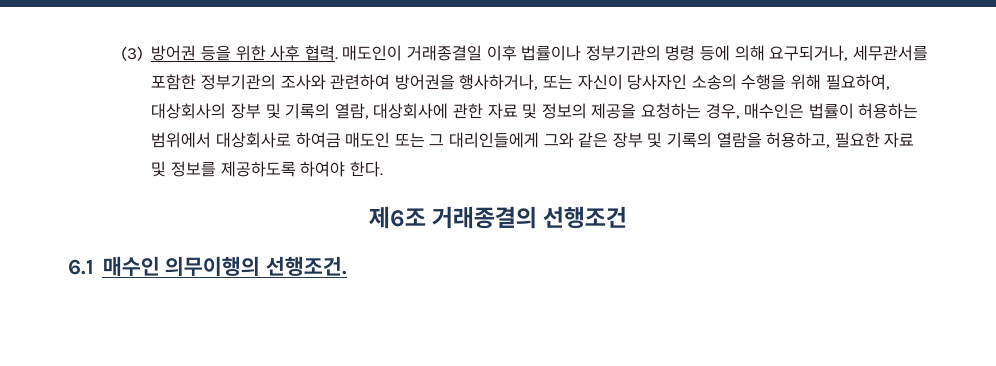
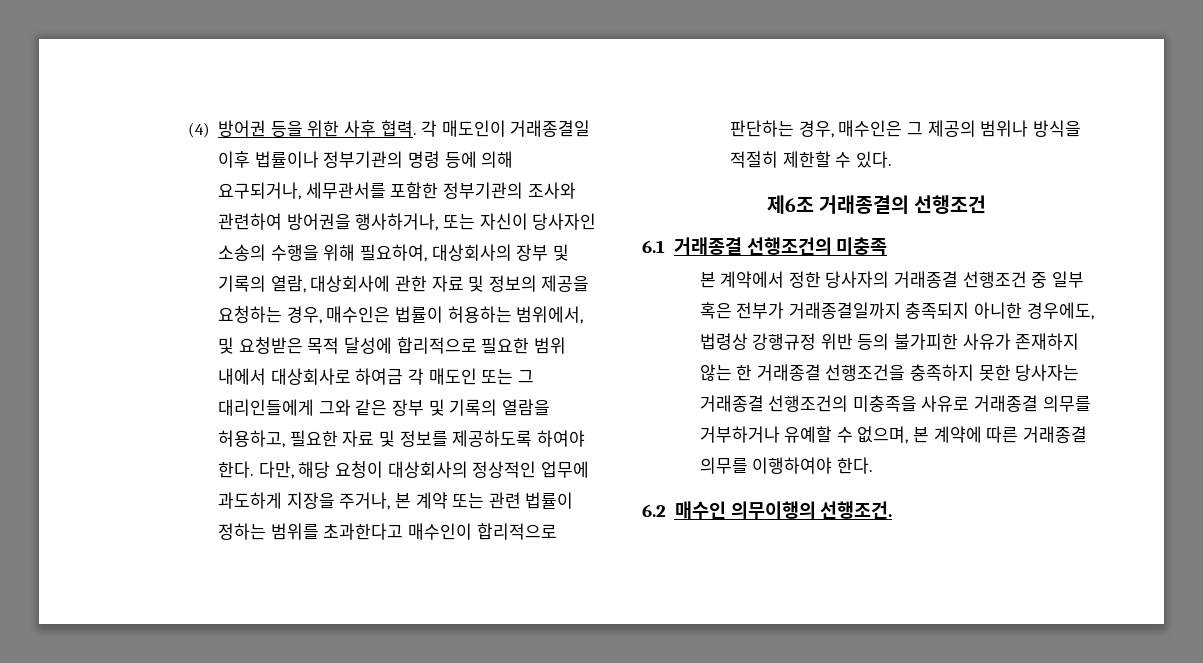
[120,46,143,61] (3) -> [187,122,210,138] (4)
(338, 53) none -> [421,120,438,137] 각
[151,132,212,148] 범위에서 -> [516,306,584,324] [218,337,566,354] [218,368,267,385] 범위에서, 및 요청받은 목적 달성에 합리적으로 필요한 범위 내에서
(341, 140) none -> [407,368,424,385] 각
[368,206,628,229] [68,259,94,275] // 제6조 거래종결의 선행조건 // 6.1 -> [258,461,589,479] [218,492,574,510] [218,523,557,540] [730,120,1081,138] [730,151,892,168] [766,195,987,214] [642,237,888,255] [699,271,1084,288] [699,302,1094,320] [699,333,1080,350] [699,364,1080,381] [699,395,1091,412] [699,426,1087,444] [699,457,873,474] [642,504,666,517] 다만, 해당 요청이 대상회사의 정상적인 업무에 과도하게 지장을 주거나, 본 계약 또는 관련 법률이 정하는 범위를 초과한다고 매수인이 합리적으로 판단하는 경우, 매수인은 그 제공의 범위나 방식을 적절히 제한할 수 있다. // 제6조 거래종결의 선행조건 // 6.1 거래종결 선행조건의 미충족 // 본 계약에서 정한 당사자의 거래종결 선행조건 중 일부 혹은 전부가 거래종결일까지 충족되지 아니한 경우에도, 법령상 강행규정 위반 등의 불가피한 사유가 존재하지 않는 한 거래종결 선행조건을 충족하지 못한 당사자는 거래종결 선행조건의 미충족을 사유로 거래종결 의무를 거부하거나 유예할 수 없으며, 본 계약에 따른 거래종결 의무를 이행하여야 한다. // 6.2

